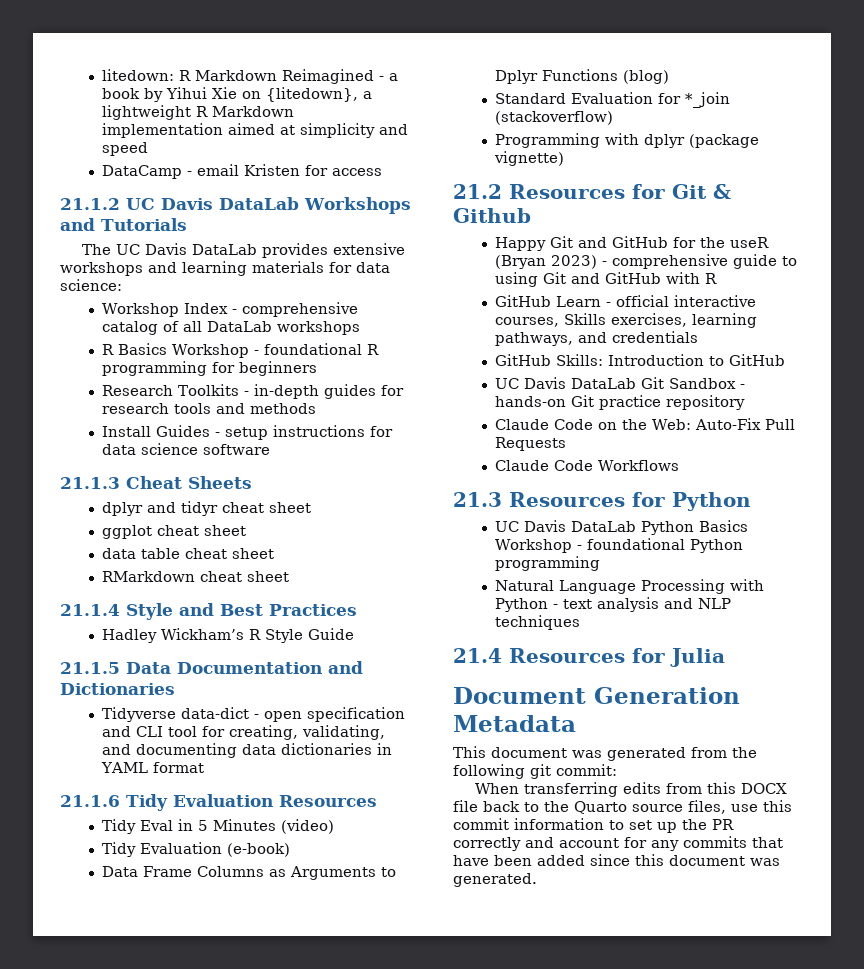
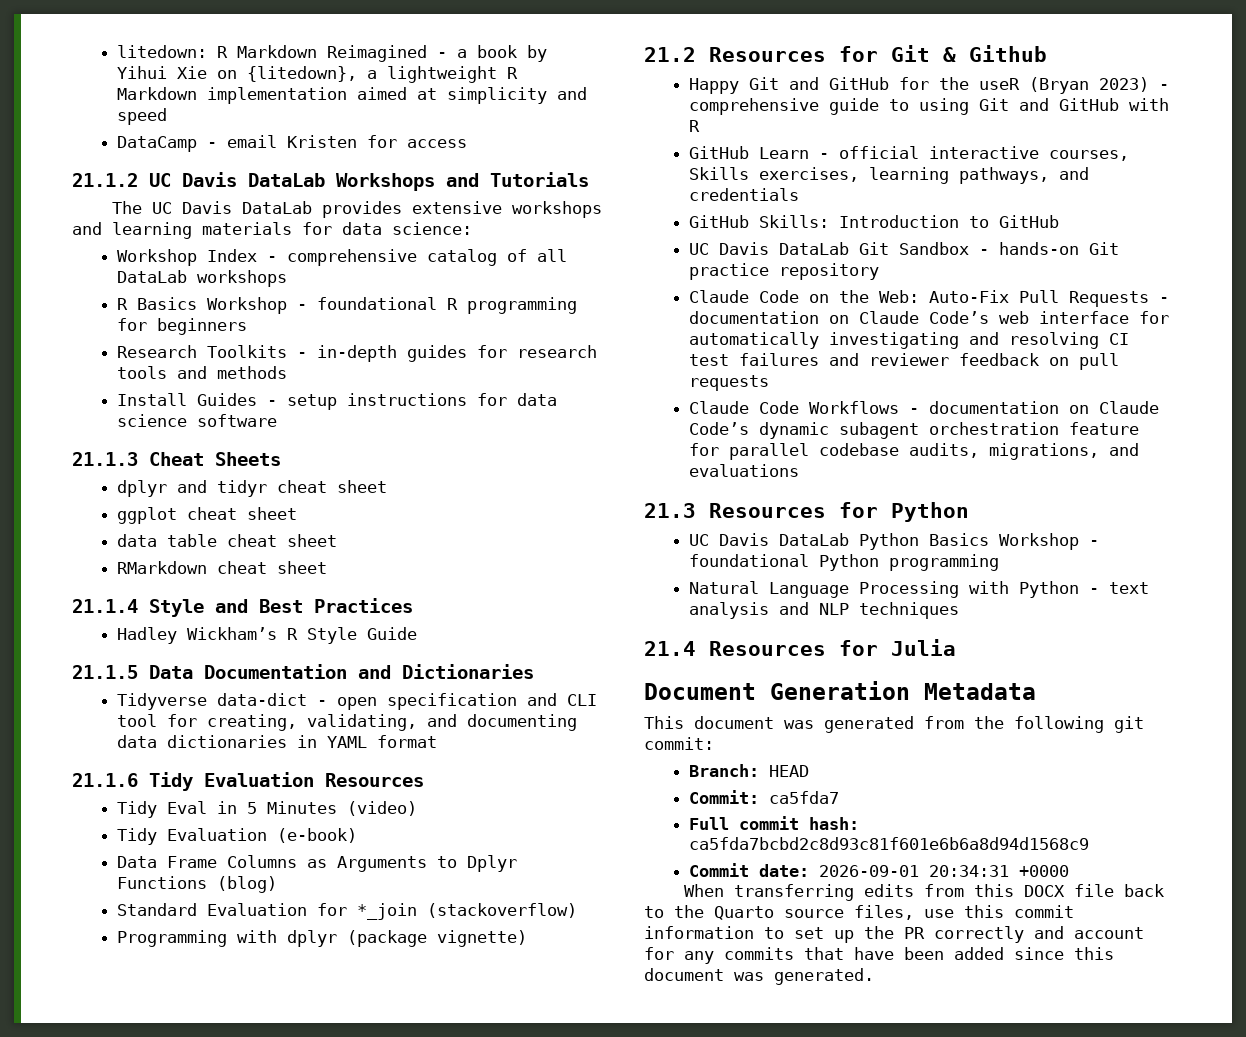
[495,460,680,471] // Claude Code Workflows -> [1159,297,1170,303] [689,311,1170,324] [689,332,1130,349] [689,353,1120,370] [689,375,770,391] [689,401,1160,414] [689,422,1140,439] [689,443,1140,460] [689,464,800,477] - documentation on Claude Code’s web interface for automatically investigating and resolving CI test failures and reviewer feedback on pull requests // Claude Code Workflows - documentation on Claude Code’s dynamic subagent orchestration feature for parallel codebase audits, migrations, and evaluations
(617, 770) none -> [689,764,810,777] [689,790,840,804] [689,816,860,830] [689,837,1090,850] [689,863,1070,877] // Branch: HEAD // Commit: ca5fda7 // Full commit hash: ca5fda7bcbd2c8d93c81f601e6b6a8d94d1568c9 // Commit date: 2026-09-01 20:34:31 +0000

